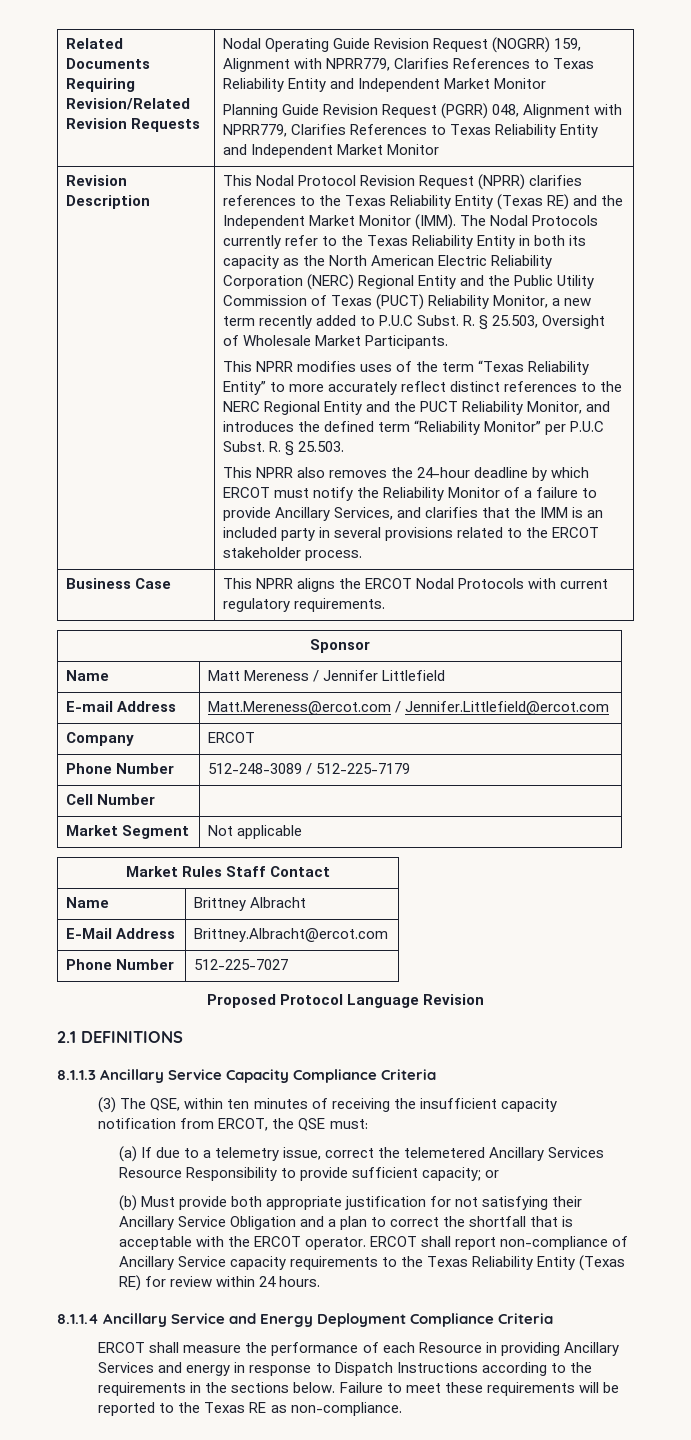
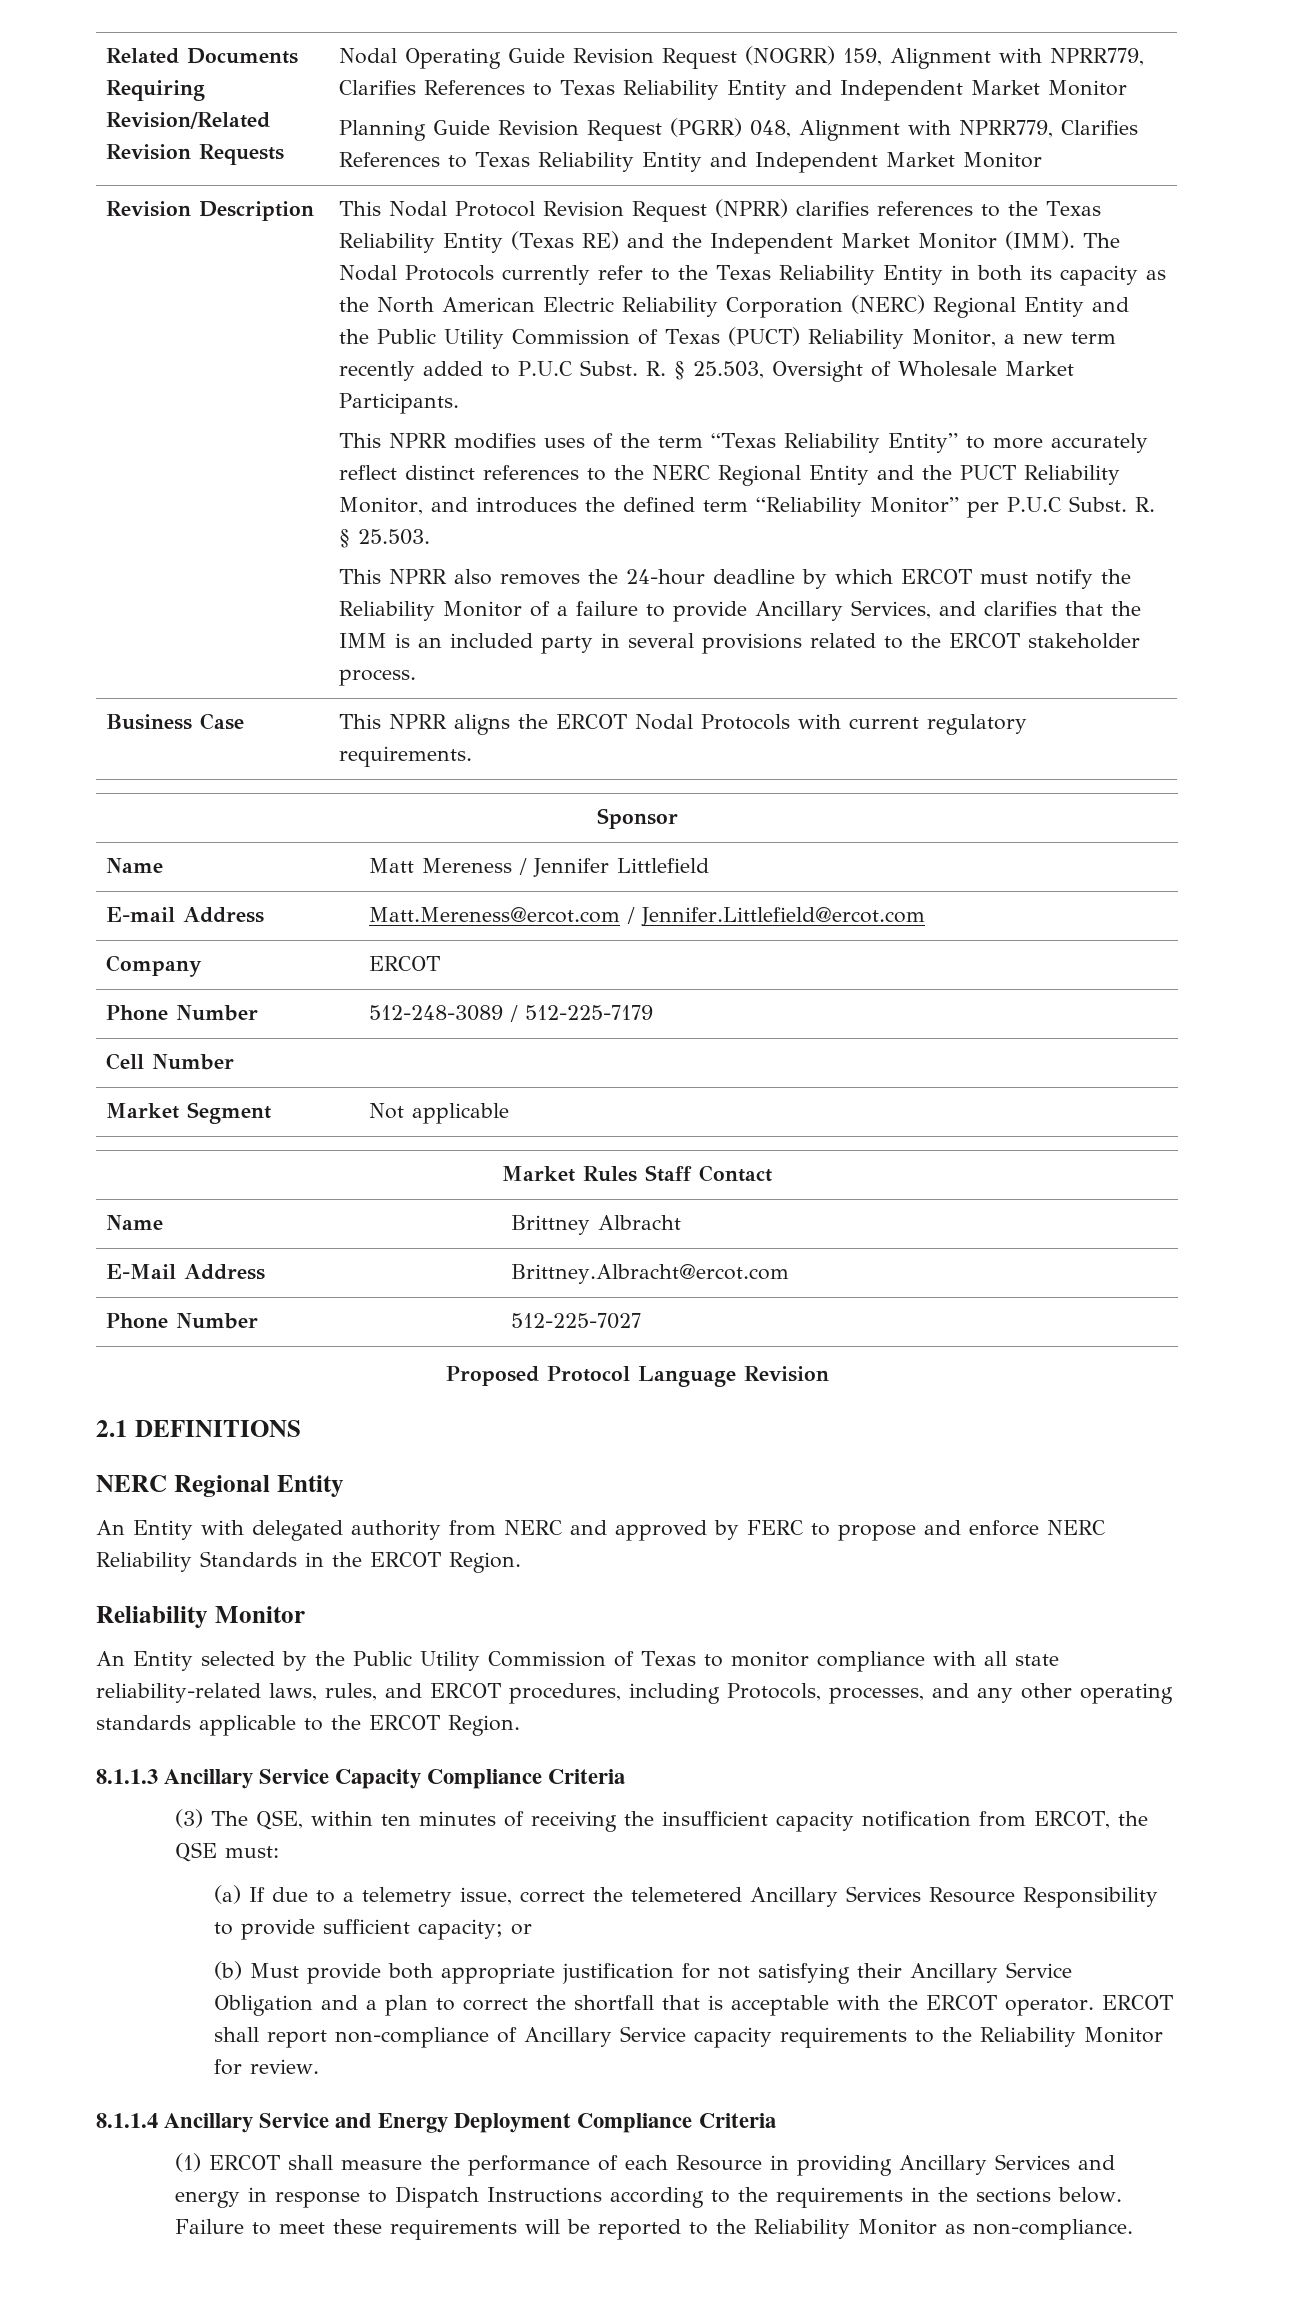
(183, 1037) none -> [96,1475,344,1497] [96,1520,1105,1541] [96,1551,521,1573] [96,1606,305,1628] [96,1651,1059,1672] [96,1683,1173,1704] [96,1715,520,1736] // NERC Regional Entity // An Entity with delegated authority from NERC and approved by FERC to propose and enforce NERC Reliability Standards in the ERCOT Region. // Reliability Monitor // An Entity selected by the Public Utility Commission of Texas to monitor compliance with all state reliability-related laws, rules, and ERCOT procedures, including Protocols, processes, and any other operating standards applicable to the ERCOT Region.
[427,1255,626,1271] [118,1275,321,1291] Texas Reliability Entity (Texas RE) for review within 24 hours. -> [980,2027,1164,2047] [214,2059,320,2075] Reliability Monitor for review.
(554, 1318) none -> [174,2153,201,2172] (1)
[204,1402,267,1413] Texas RE -> [753,2219,937,2239] Reliability Monitor

